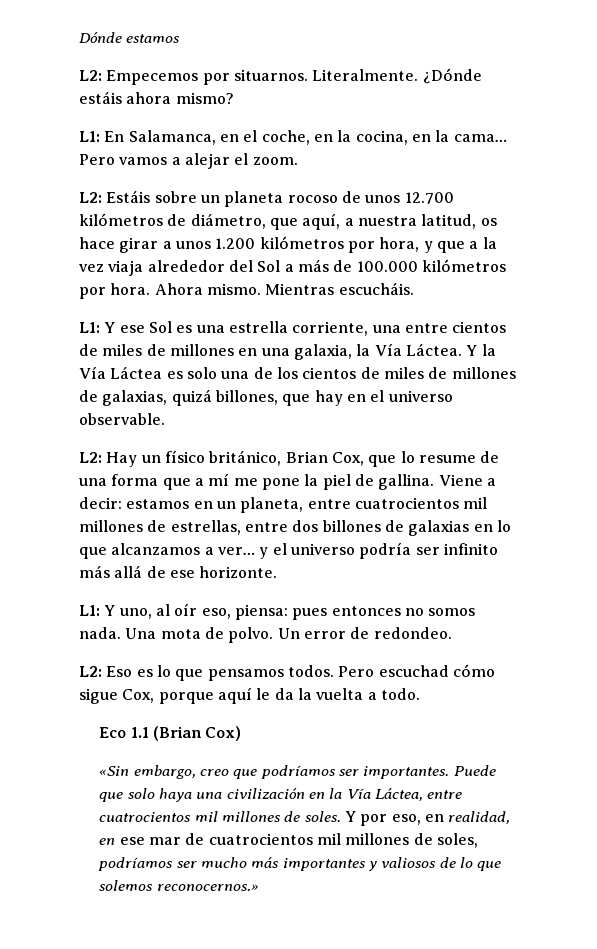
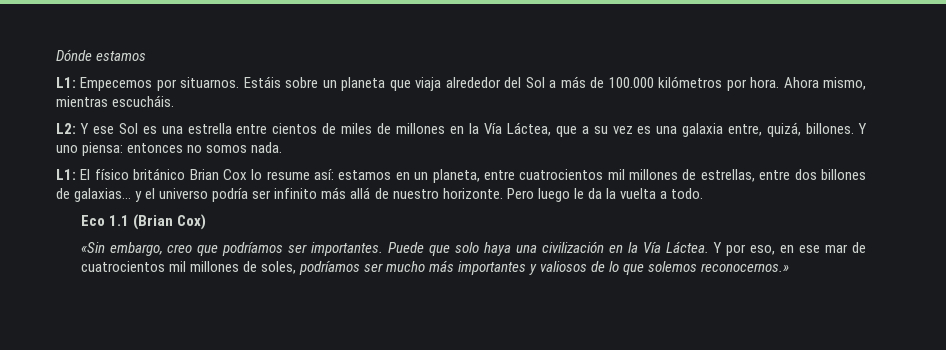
[79,70,102,81] L2: -> [56,77,76,88] L1:
[312,68,482,84] [79,91,234,104] [79,130,507,145] [79,153,298,169] [79,190,454,207] [79,213,497,230] [79,236,497,253] [79,264,104,272] Literalmente. ¿Dónde estáis ahora mismo? // L1: En Salamanca, en el coche, en la cocina, en la cama… Pero vamos a alejar el zoom. // L2: Estáis sobre un planeta rocoso de unos 12.700 kilómetros de diámetro, que aquí, a nuestra latitud, os hace girar a unos 1.200 kilómetros por hora, y que a la vez -> [243,76,411,91] Estáis sobre un planeta que
[206,283,335,295] mismo. Mientras -> [823,77,867,90] [56,96,108,107] mismo, mientras
[79,322,100,333] L1: -> [56,123,76,134] L2:
[292,321,401,336] corriente, una -> (232, 128) none
[261,343,496,360] [79,366,516,379] [79,389,453,406] [79,413,165,425] [79,450,500,467] [79,473,496,490] [79,497,122,509] una galaxia, la Vía Láctea. Y la Vía Láctea es solo una de los cientos de miles de millones de galaxias, quizá billones, que hay en el universo observable. // L2: Hay un físico británico, Brian Cox, que lo resume de una forma que a mí me pone la piel de gallina. Viene a decir: -> [468,122,868,137] [56,142,283,156] [56,168,335,180] la Vía Láctea, que a su vez es una galaxia entre, quizá, billones. Y uno piensa: entonces no somos nada. // L1: El físico británico Brian Cox lo resume así:
[408,520,511,536] [79,543,255,559] galaxias en lo que alcanzamos a ver… -> [74,188,132,202] galaxias…
[169,570,195,578] ese -> [392,189,439,199] nuestro
[79,603,476,620] [79,627,452,643] [79,664,495,681] [79,687,252,704] // L1: Y uno, al oír eso, piensa: pues entonces no somos nada. Una mota de polvo. Un error de redondeo. // L2: Eso es lo que pensamos todos. Pero escuchad cómo sigue Cox, porque aquí -> [506,188,570,202] Pero luego
[374,788,463,801] [99,811,341,822] Láctea, entre cuatrocientos mil millones de soles. -> [666,241,710,253] Láctea.
[448,811,511,824] [99,838,116,845] realidad, en -> (795, 249) none

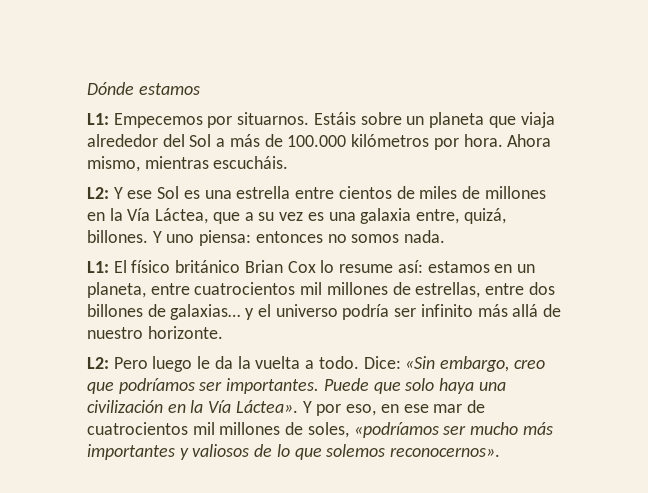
(503, 193) none -> [87,357,109,369] // L2:
[80,214,206,230] // Eco 1.1 (Brian Cox) // -> [363,356,401,369] Dice:
[666,241,710,253] Láctea. -> [235,400,298,413] Láctea».
[298,261,360,275] podríamos -> [353,422,439,438] «podríamos
[701,263,790,272] reconocernos.» -> [390,448,501,457] reconocernos».

